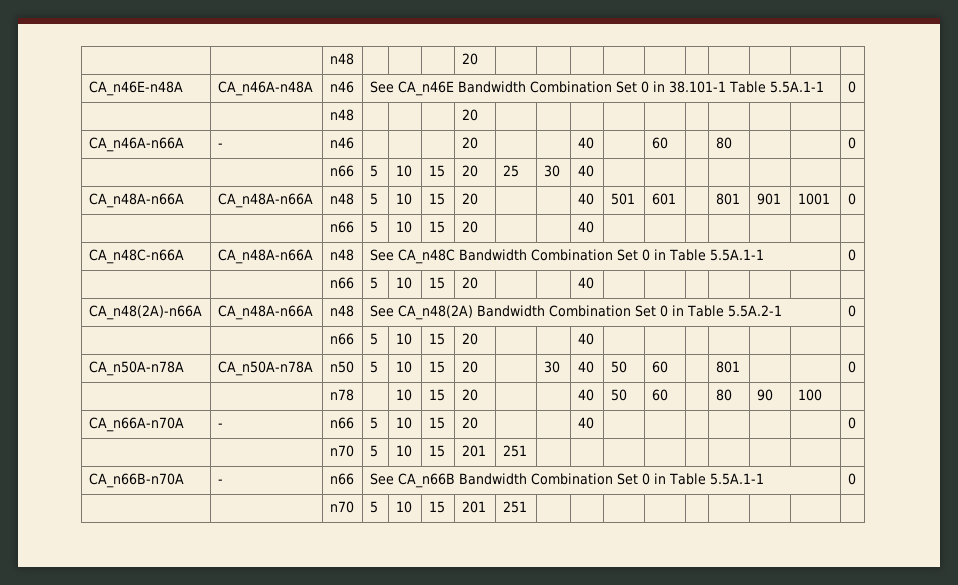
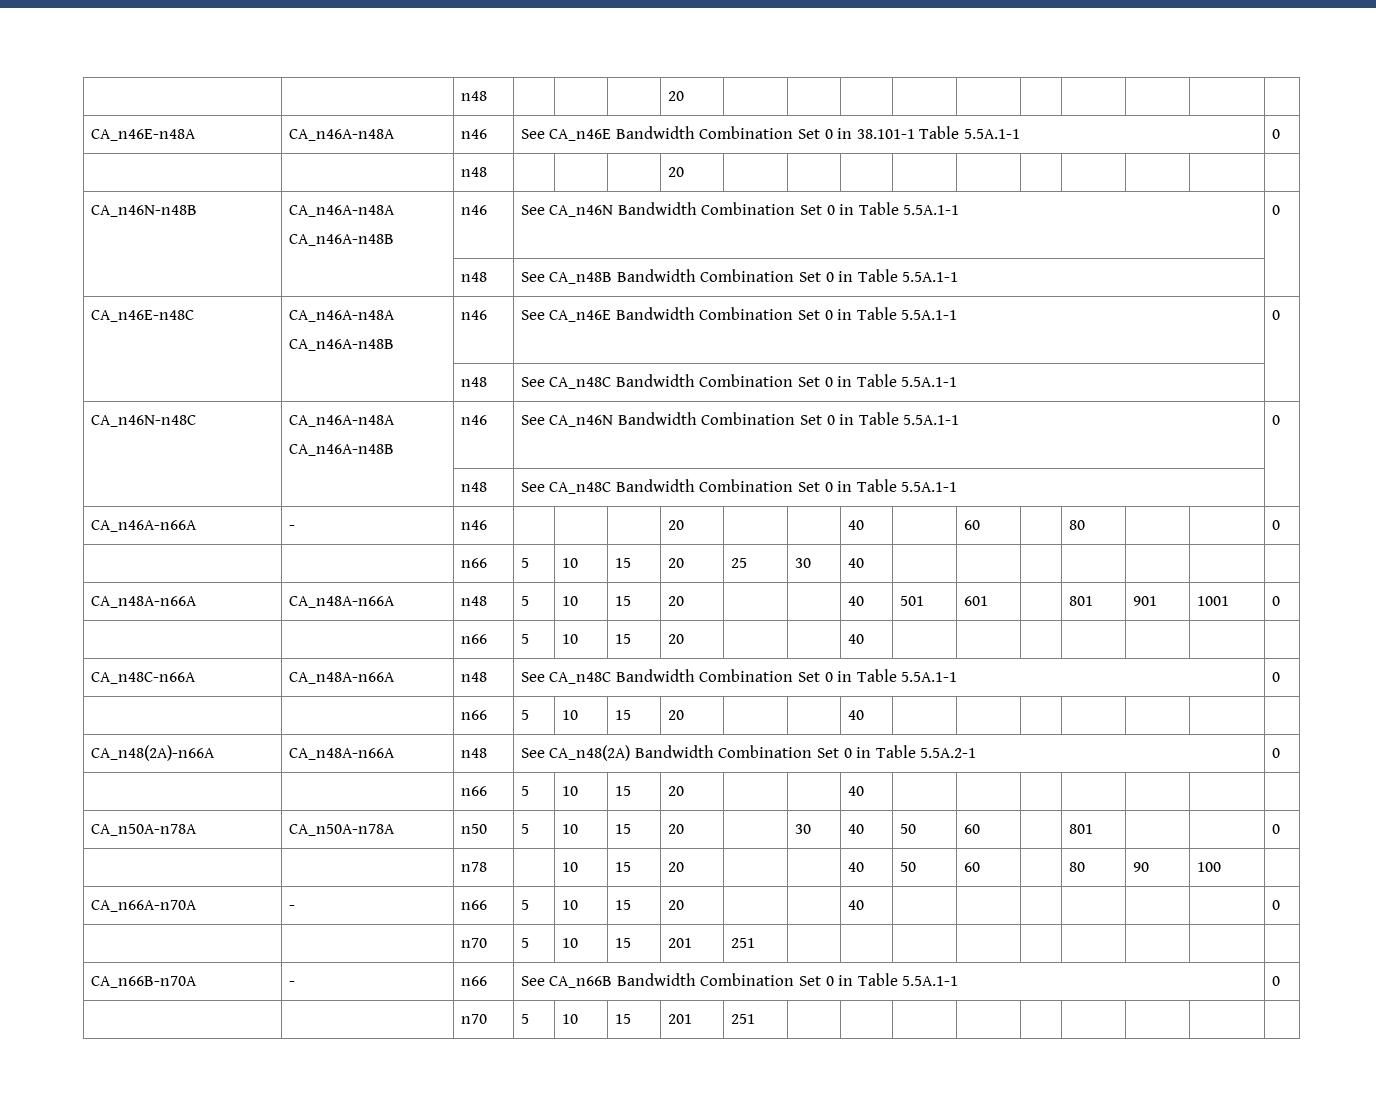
(478, 115) none -> [90,205,197,217] [288,205,395,217] [288,234,394,246] [460,205,487,215] [520,202,960,217] [1271,205,1280,215] [460,272,487,282] [520,269,959,284] [90,310,194,322] [288,310,395,322] [288,339,394,351] [460,310,487,320] [520,307,958,322] [1271,310,1280,320] [460,377,487,387] [520,374,958,389] [90,415,196,427] [288,415,395,427] [288,444,394,456] [460,415,487,425] [520,412,960,427] [1271,415,1280,425] [460,482,487,492] [520,479,958,494] // CA_n46N-n48B | CA_n46A-n48A // CA_n46A-n48B | n46 | See CA_n46N Bandwidth Combination Set 0 in Table 5.5A.1-1 | 0 // | | n48 | See CA_n48B Bandwidth Combination Set 0 in Table 5.5A.1-1 | // CA_n46E-n48C | CA_n46A-n48A // CA_n46A-n48B | n46 | See CA_n46E Bandwidth Combination Set 0 in Table 5.5A.1-1 | 0 // | | n48 | See CA_n48C Bandwidth Combination Set 0 in Table 5.5A.1-1 | // CA_n46N-n48C | CA_n46A-n48A // CA_n46A-n48B | n46 | See CA_n46N Bandwidth Combination Set 0 in Table 5.5A.1-1 | 0 // | | n48 | See CA_n48C Bandwidth Combination Set 0 in Table 5.5A.1-1 |

